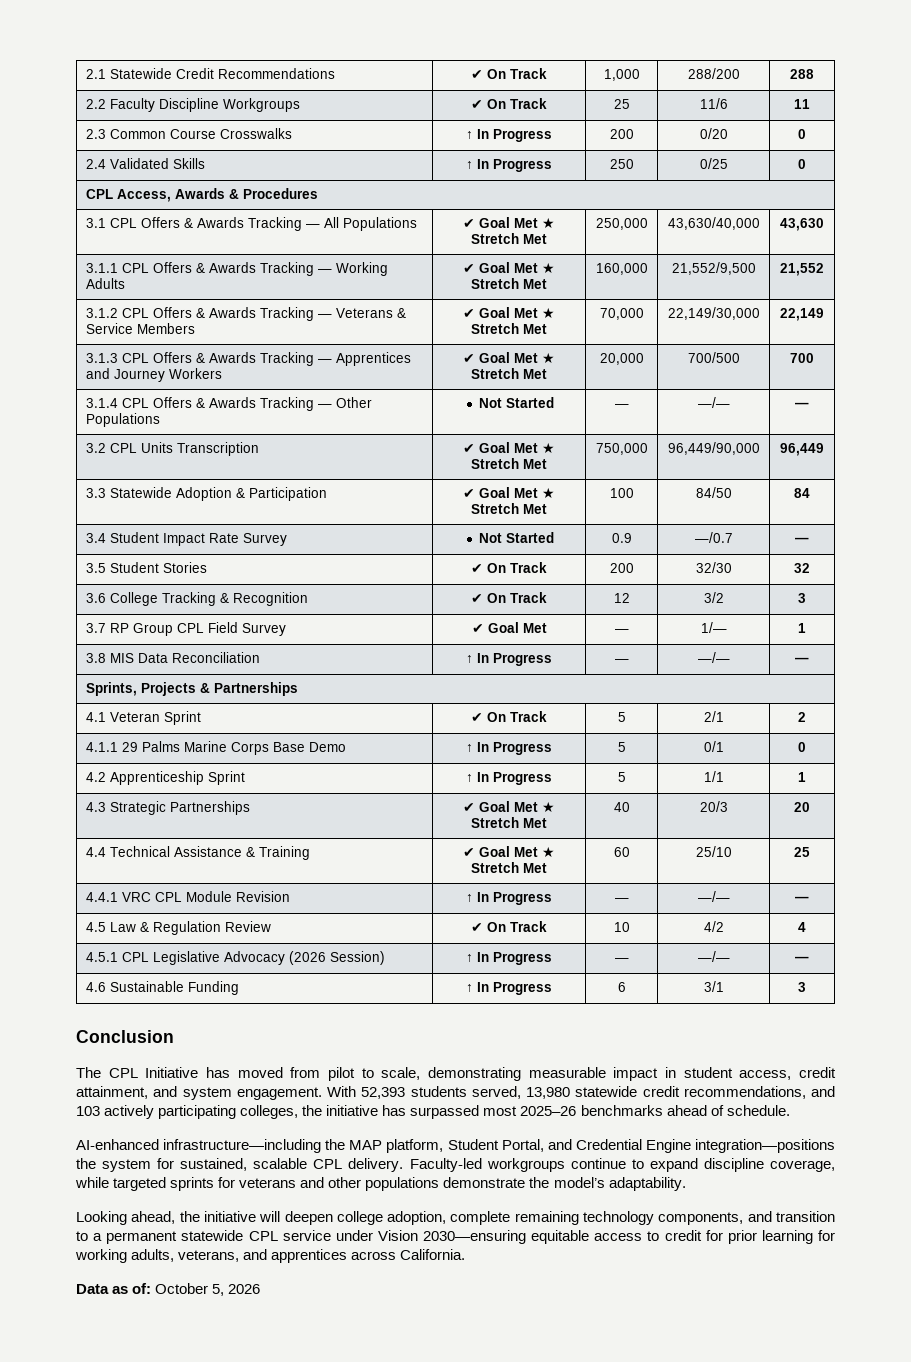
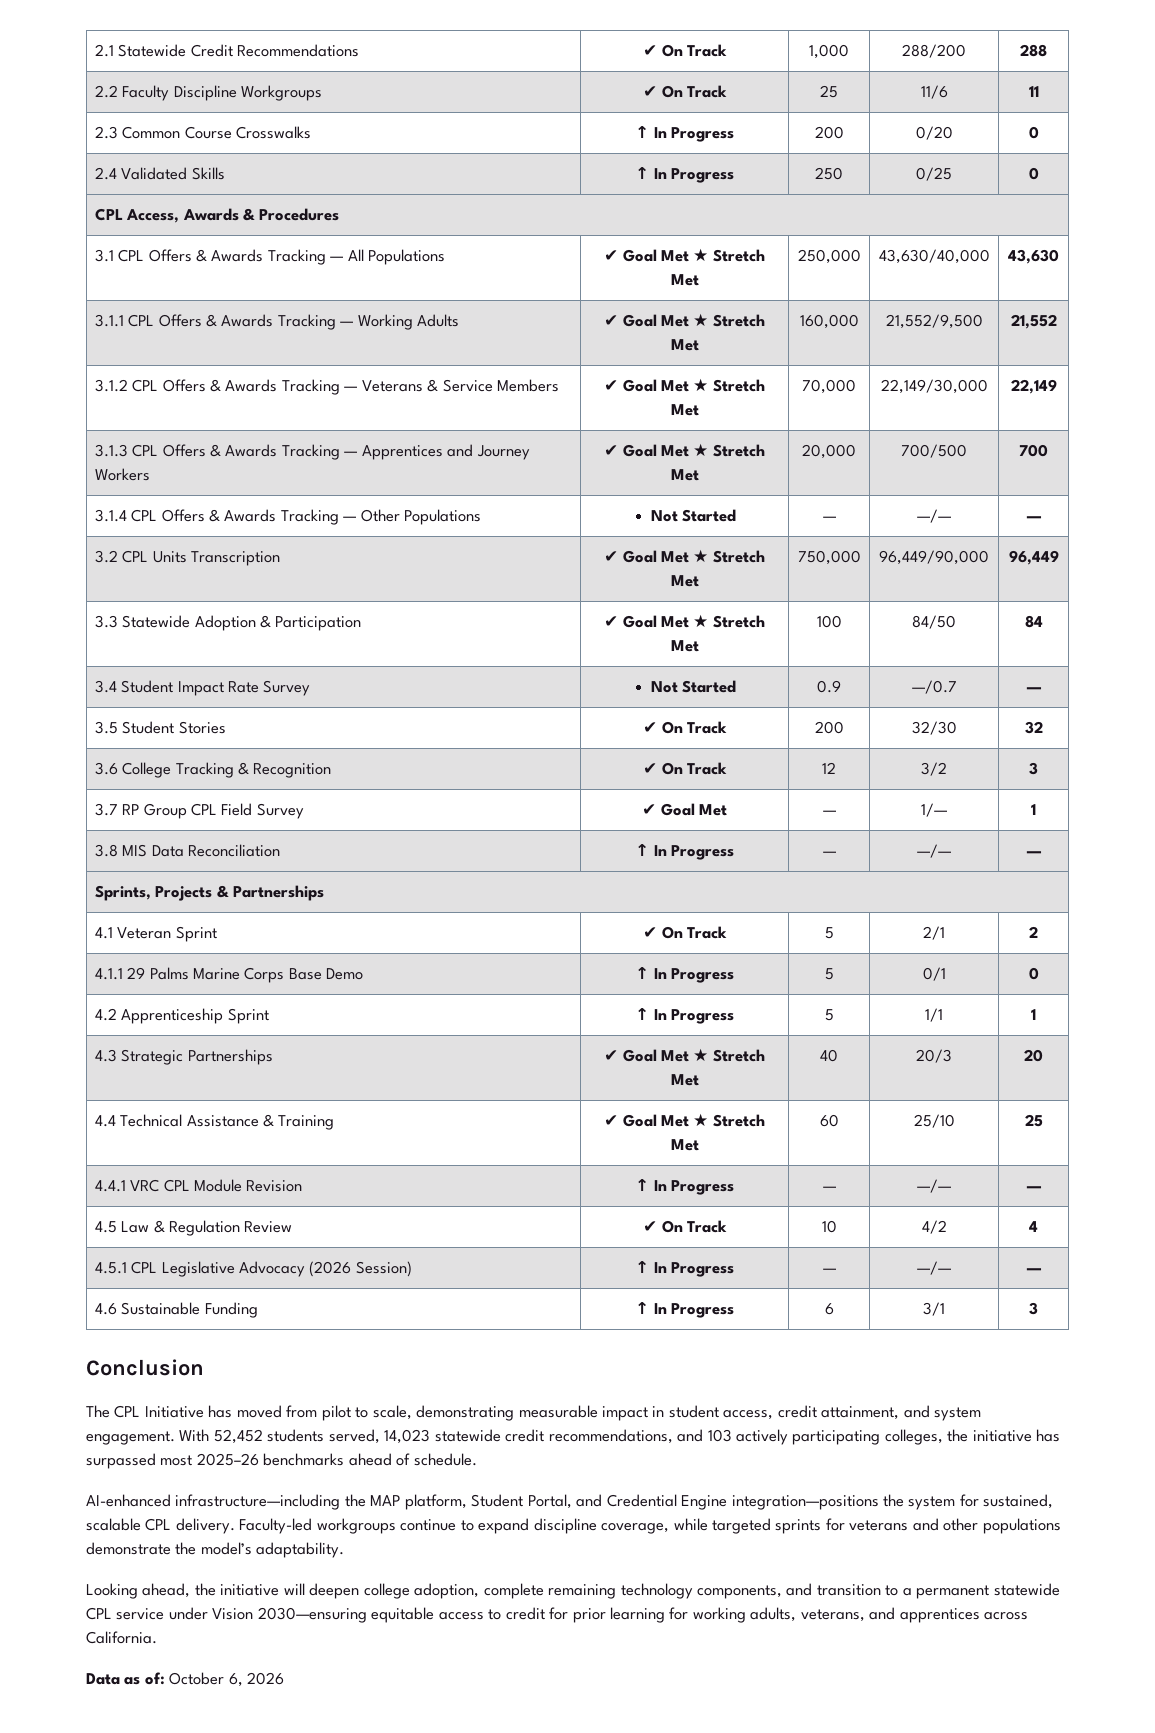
[361,1087,406,1099] 52,393 -> [213,1429,263,1444] 52,452
[526,1087,570,1099] 13,980 -> [384,1429,431,1444] 14,023
[212,1284,225,1296] 5, -> [228,1673,243,1687] 6,

